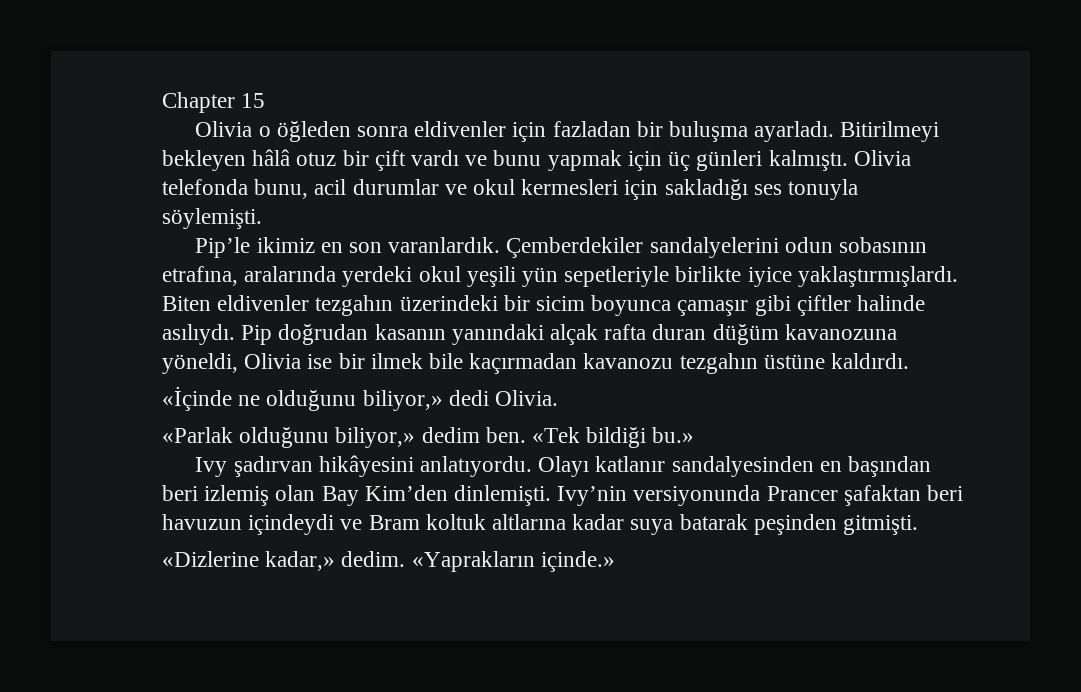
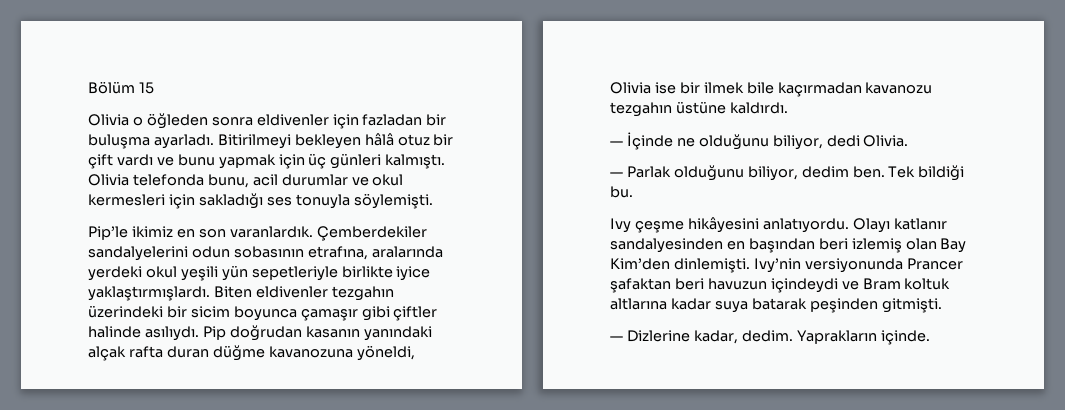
[162,92,235,113] Chapter -> [88,81,135,94] Bölüm
[712,324,779,345] düğüm -> [212,345,265,361] düğme
[162,386,232,411] «İçinde -> [610,132,673,150] — İçinde
[362,390,443,411] biliyor,» -> [772,135,823,150] biliyor,
[162,427,695,448] «Parlak olduğunu biliyor,» dedim ben. «Tek bildiği bu.» -> [610,165,965,181] [610,186,633,198] — Parlak olduğunu biliyor, dedim ben. Tek bildiği bu.
[233,456,313,477] şadırvan -> [634,221,684,233] çeşme
[162,551,615,572] «Dizlerine kadar,» dedim. «Yaprakların içinde.» -> [610,330,930,345] — Dizlerine kadar, dedim. Yaprakların içinde.

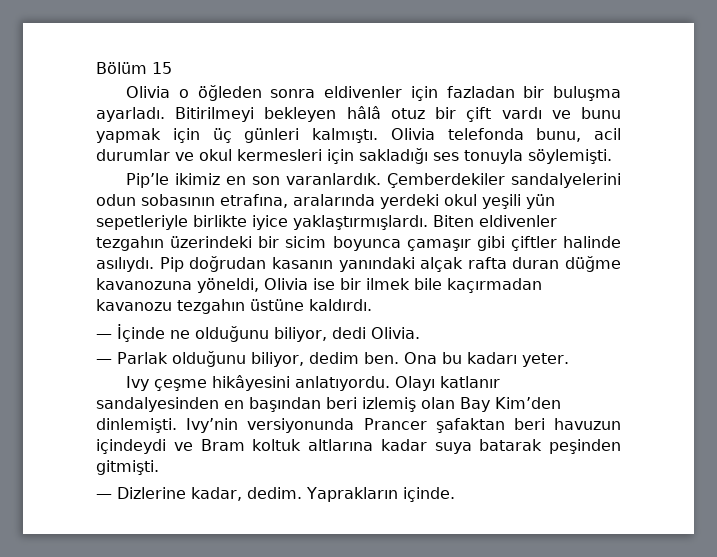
[888,165,965,181] [610,186,633,198] Tek bildiği bu. -> [404,352,569,367] Ona bu kadarı yeter.

